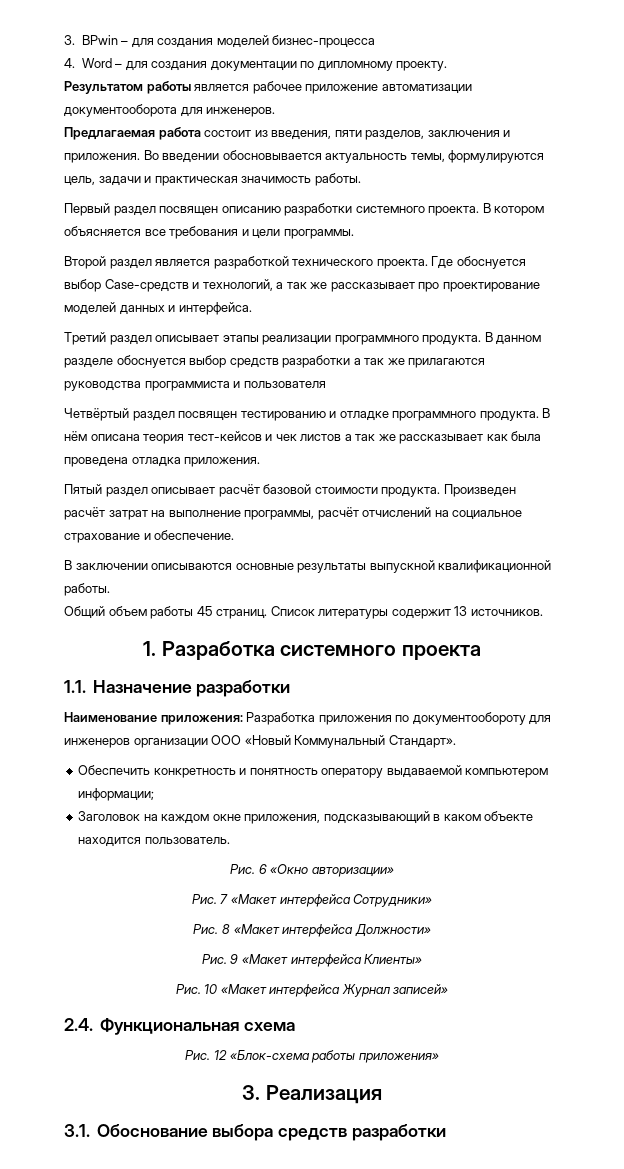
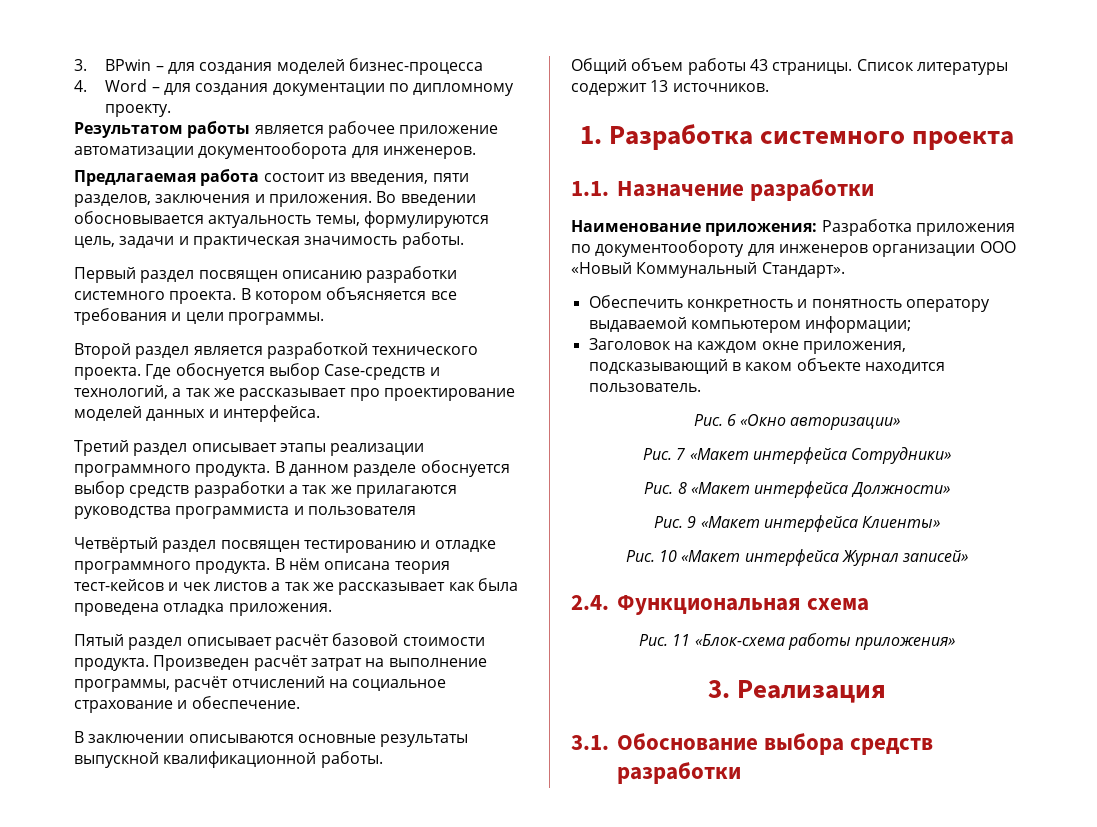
[196,606,268,619] 45 страниц. -> [749,59,853,75] 43 страницы.
[213,1050,227,1060] 12 -> [672,634,691,646] 11

